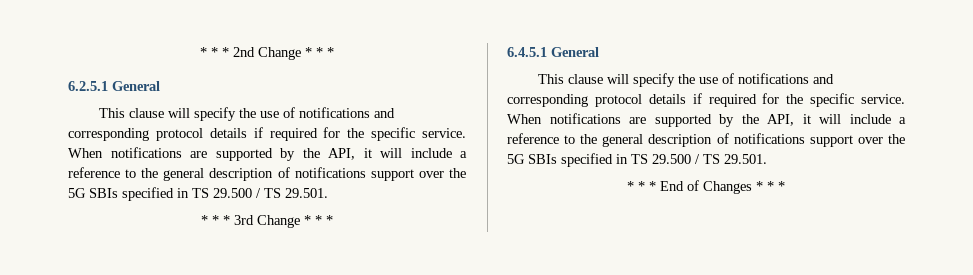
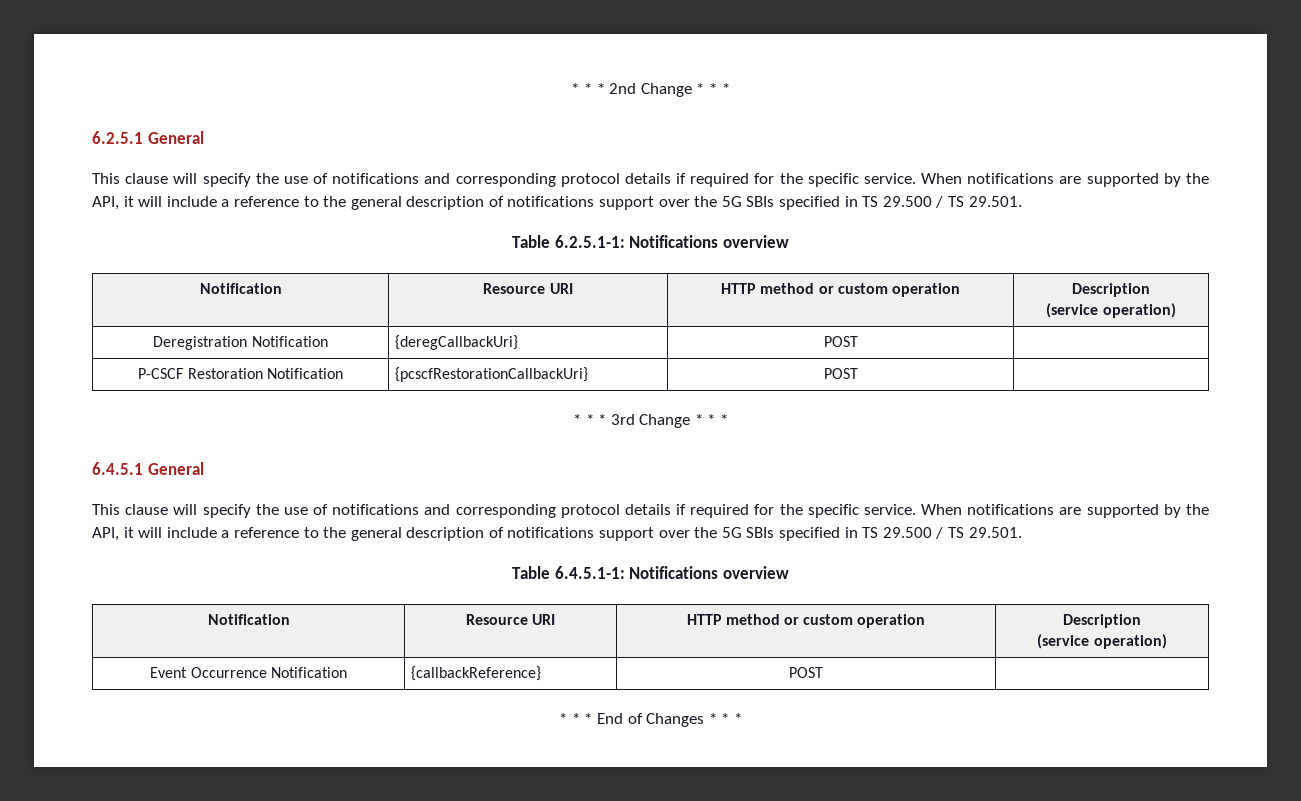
(328, 193) none -> [512,235,789,248] [199,283,282,294] [483,283,573,294] [721,283,960,297] [1072,283,1150,297] [1046,303,1176,318] [153,336,328,350] [395,335,519,350] [823,336,858,347] [138,368,343,379] [395,367,589,382] [823,368,858,379] // Table 6.2.5.1-1: Notifications overview // Notification | Resource URI | HTTP method or custom operation | Description // (service operation) // Deregistration Notification | {deregCallbackUri} | POST | // P-CSCF Restoration Notification | {pcscfRestorationCallbackUri} | POST |
(767, 159) none -> [512,566,789,579] [207,614,290,625] [465,614,556,625] [686,614,926,628] [1063,614,1141,628] [1037,634,1167,649] [150,667,347,678] [411,666,542,681] [789,667,823,678] // Table 6.4.5.1-1: Notifications overview // Notification | Resource URI | HTTP method or custom operation | Description // (service operation) // Event Occurrence Notification | {callbackReference} | POST |

